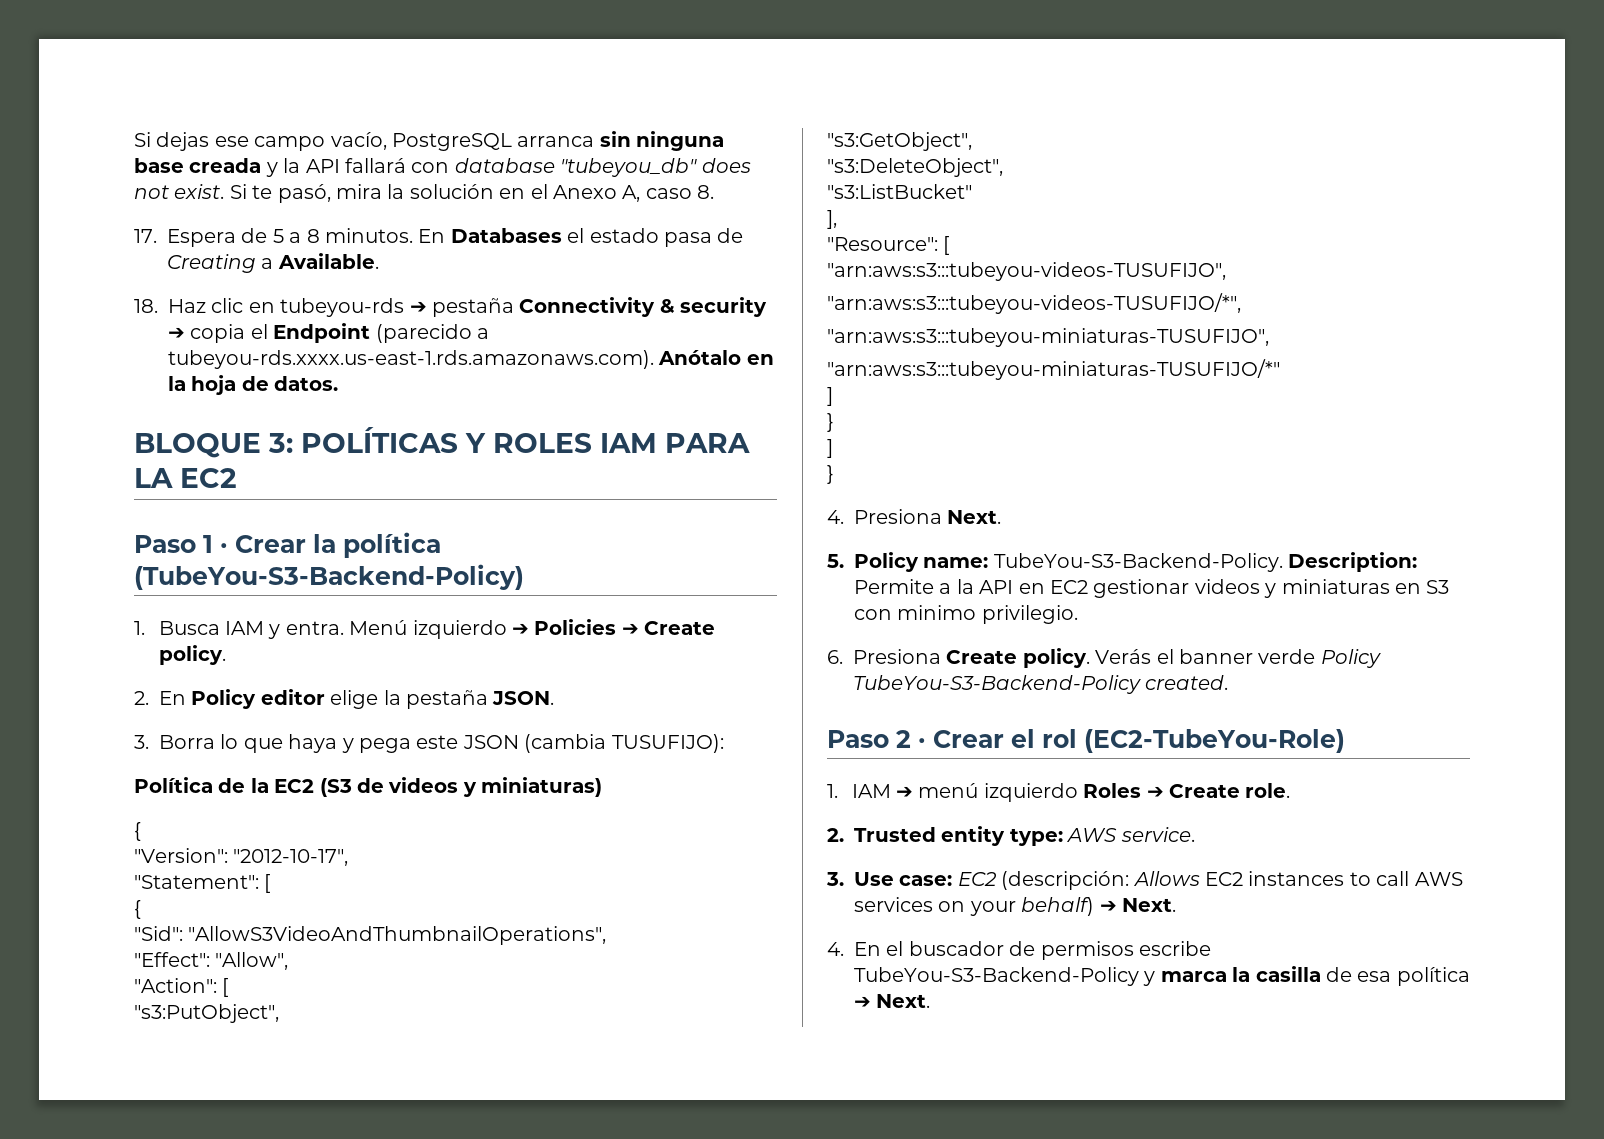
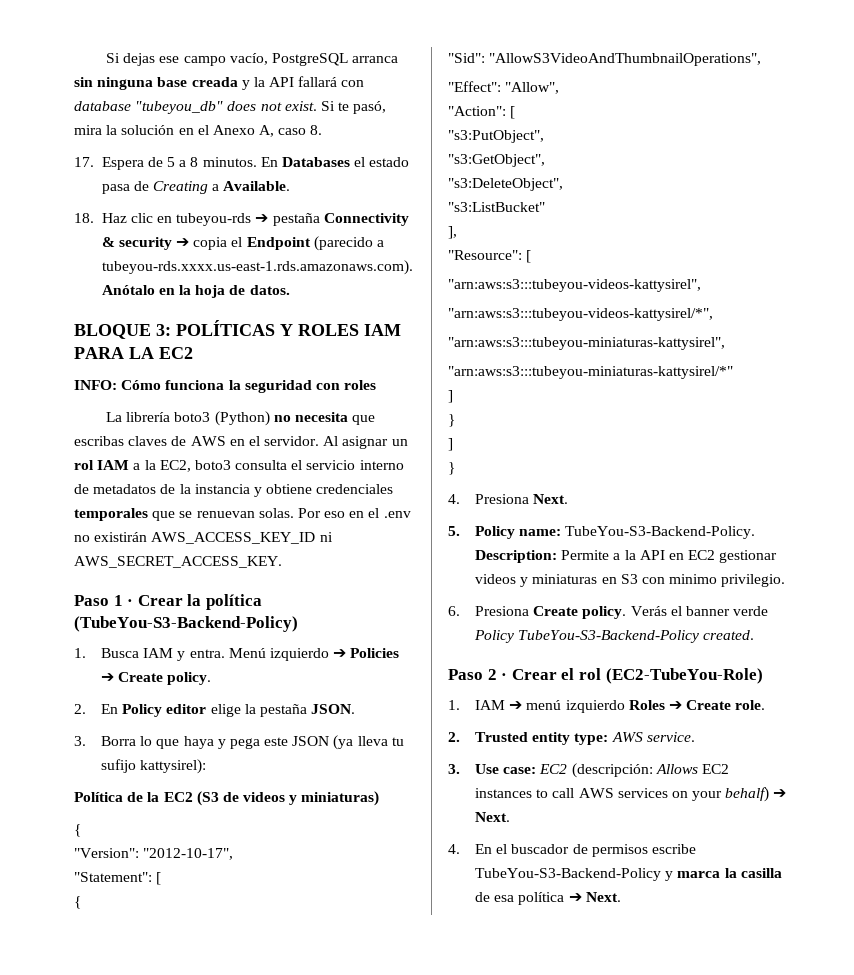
(237, 478) none -> [74,380,377,393] [106,411,376,426] [74,436,408,449] [74,460,404,472] [74,484,394,497] [74,508,411,521] [74,532,333,544] [74,556,282,568] // INFO: Cómo funciona la seguridad con roles // La librería boto3 (Python) no necesita que escribas claves de AWS en el servidor. Al asignar un rol IAM a la EC2, boto3 consulta el servicio interno de metadatos de la instancia y obtiene credenciales temporales que se renuevan solas. Por eso en el .env no existirán AWS_ACCESS_KEY_ID ni AWS_SECRET_ACCESS_KEY.
[524,734,724,753] (cambia TUSUFIJO): -> [333,735,404,750] [100,759,207,774] (ya lleva tu sufijo kattysirel):
[827,262,1226,281] [827,293,1241,314] [827,328,1269,347] [827,359,1280,380] "arn:aws:s3:::tubeyou-videos-TUSUFIJO", // "arn:aws:s3:::tubeyou-videos-TUSUFIJO/*", // "arn:aws:s3:::tubeyou-miniaturas-TUSUFIJO", // "arn:aws:s3:::tubeyou-miniaturas-TUSUFIJO/*" -> [448,279,701,292] [448,308,713,321] [448,337,725,350] [448,366,733,379] "arn:aws:s3:::tubeyou-videos-kattysirel", // "arn:aws:s3:::tubeyou-videos-kattysirel/*", // "arn:aws:s3:::tubeyou-miniaturas-kattysirel", // "arn:aws:s3:::tubeyou-miniaturas-kattysirel/*"

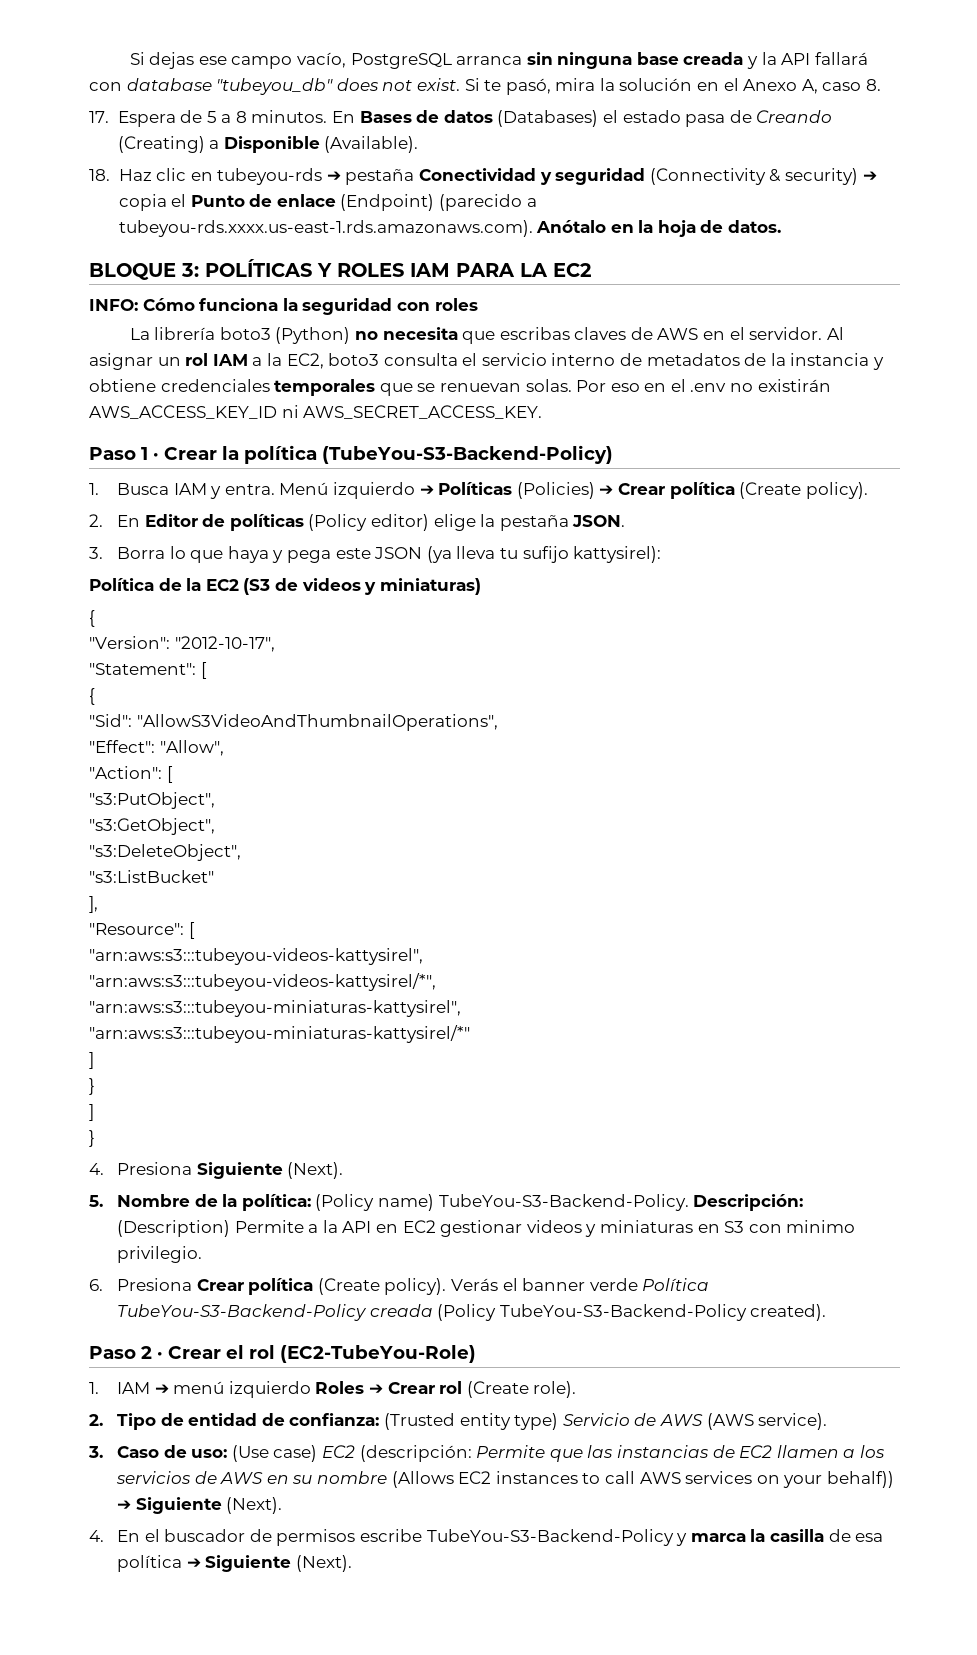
[282,157,410,167] [101,181,291,194] Databases el estado pasa de Creating a Available. -> [359,110,833,127] [117,136,419,153] Bases de datos (Databases) el estado pasa de Creando (Creating) a Disponible (Available).
[323,213,409,226] [101,237,311,250] Connectivity & security ➔ copia el Endpoint -> [419,168,877,185] [118,194,435,211] Conectividad y seguridad (Connectivity & security) ➔ copia el Punto de enlace (Endpoint)
[350,648,400,658] [100,672,212,685] [74,704,207,717] Policies ➔ Create policy. // 2. En Policy editor -> [438,482,868,499] [89,514,429,531] Políticas (Policies) ➔ Crear política (Create policy). // 2. En Editor de políticas (Policy editor)
[533,494,569,504] Next. -> [196,1162,344,1179] Siguiente (Next).
[474,526,756,539] [474,550,557,563] Policy name: TubeYou-S3-Backend-Policy. Description: -> [117,1194,804,1211] [117,1220,231,1237] Nombre de la política: (Policy name) TubeYou-S3-Backend-Policy. Descripción: (Description)
[533,606,769,619] [473,630,755,643] Create policy. Verás el banner verde Policy TubeYou-S3-Backend-Policy created. -> [196,1278,710,1295] [117,1304,827,1321] Crear política (Create policy). Verás el banner verde Política TubeYou-S3-Backend-Policy creada (Policy TubeYou-S3-Backend-Policy created).
[686,700,766,710] [448,732,695,745] [448,763,698,778] Create role. // 2. Trusted entity type: AWS service. // 3. Use case: EC2 (descripción: Allows -> [387,1381,577,1398] [89,1413,828,1430] [88,1445,884,1462] [116,1471,454,1488] Crear rol (Create role). // 2. Tipo de entidad de confianza: (Trusted entity type) Servicio de AWS (AWS service). // 3. Caso de uso: (Use case) EC2 (descripción: Permite que las instancias de EC2 llamen a los servicios de AWS en su nombre (Allows
[725,787,787,802] [474,812,510,822] behalf) ➔ Next. -> [826,1471,894,1488] [117,1497,283,1514] behalf)) ➔ Siguiente (Next).
[585,892,621,902] Next. -> [205,1555,352,1572] Siguiente (Next).

